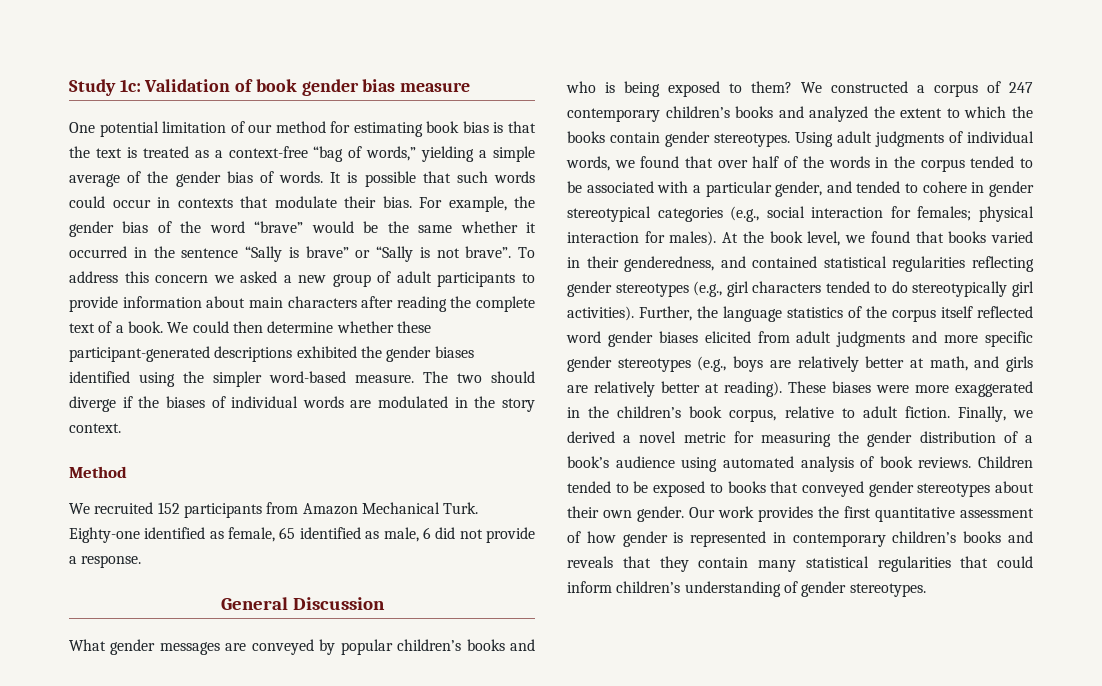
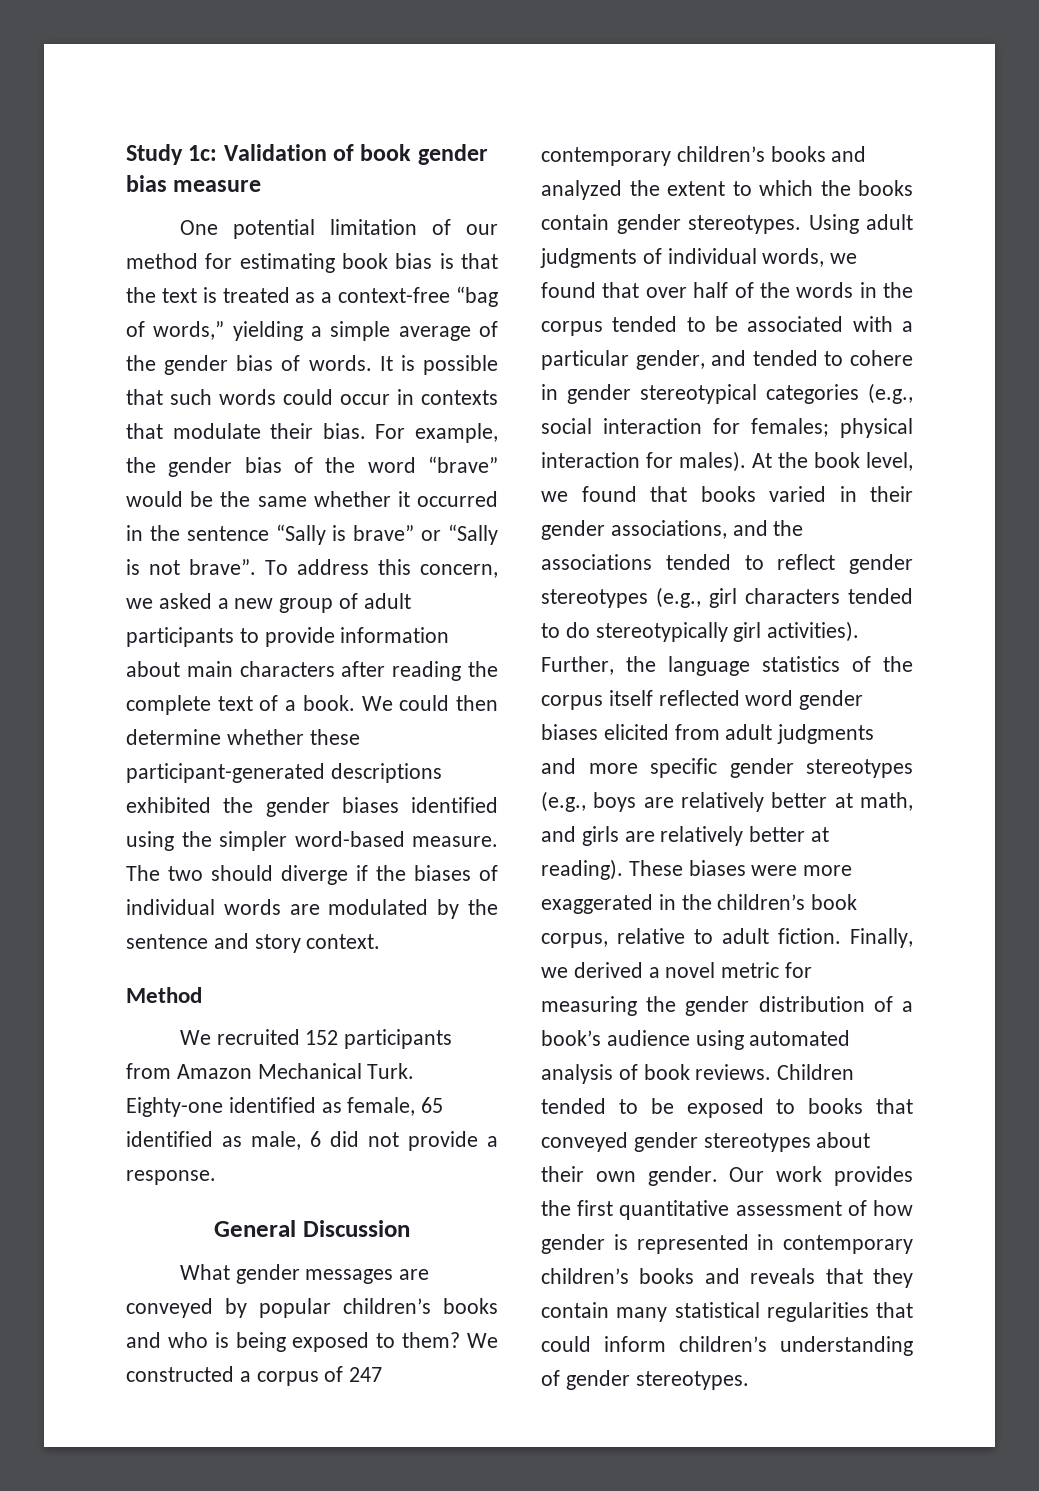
[155,275,209,283] concern -> [420,564,498,578] concern,
[454,396,496,408] in the -> [437,899,499,919] [126,933,249,949] by the sentence and
[624,256,1034,272] genderedness, and contained statistical regularities reflecting -> [541,520,804,540] [541,554,836,570] gender associations, and the associations tended to reflect

